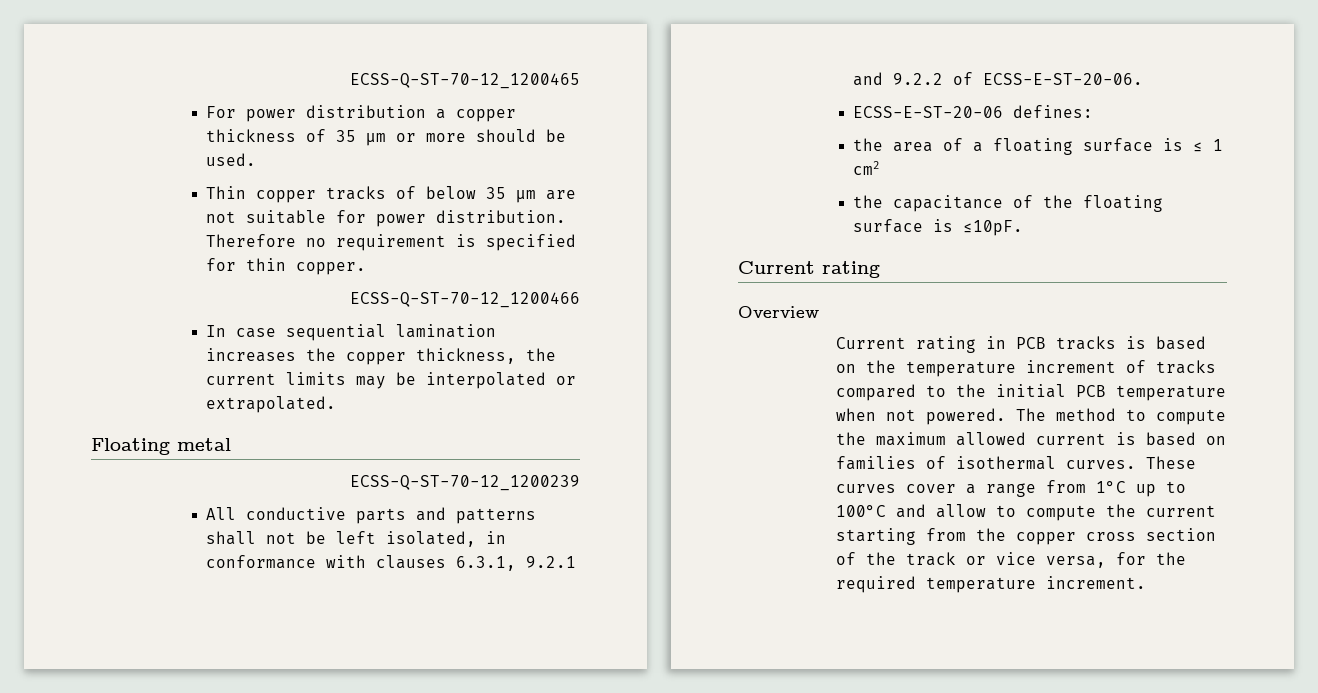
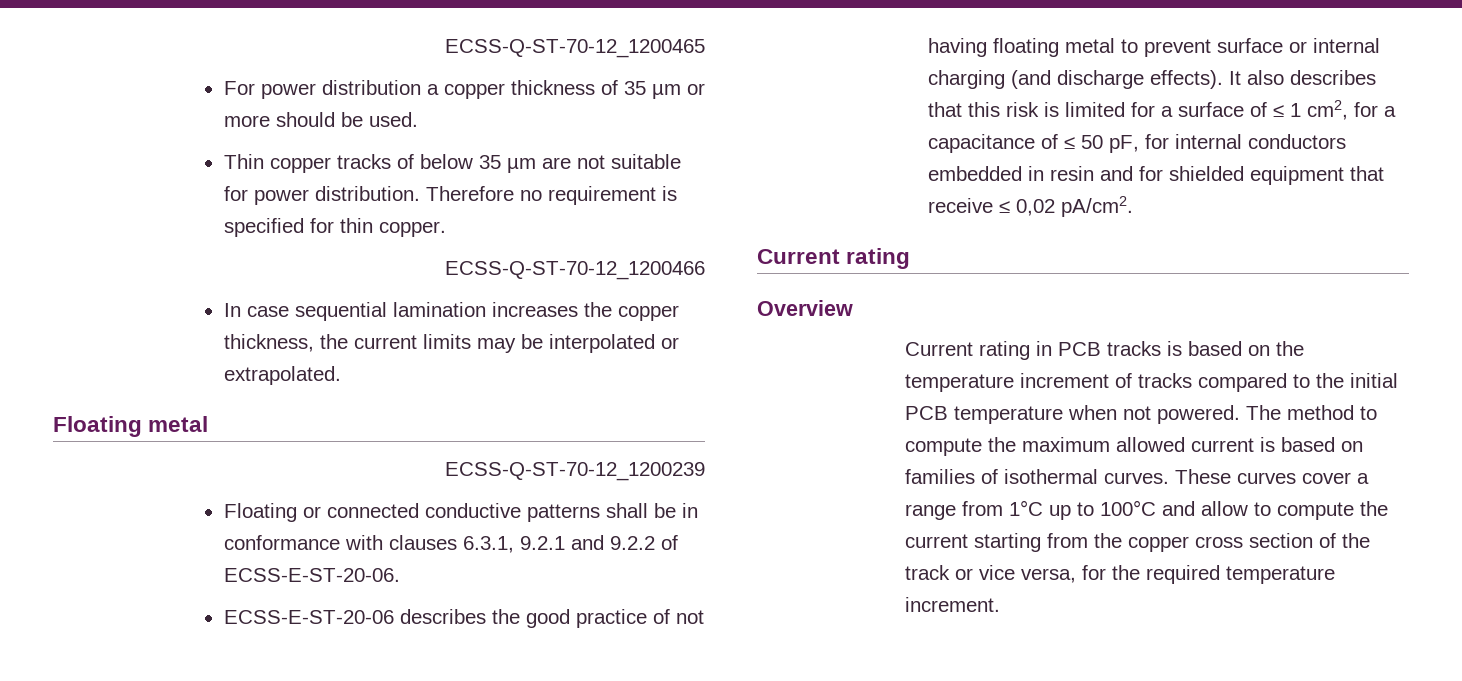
[205,507,536,524] [205,531,476,547] All conductive parts and patterns shall not be left isolated, -> [223,503,676,522] Floating or connected conductive patterns shall be
[1012,105,1093,118] [852,138,1223,155] [852,161,880,175] [852,195,1163,212] [852,219,1023,236] defines: // the area of a floating surface is ≤ 1 cm2 // the capacitance of the floating surface is ≤10pF. -> [399,609,704,628] [927,38,1380,57] [927,70,1376,89] [927,100,1396,120] [927,134,1346,153] [927,166,1384,185] [927,196,1133,217] describes the good practice of not having floating metal to prevent surface or internal charging (and discharge effects). It also describes that this risk is limited for a surface of ≤ 1 cm2, for a capacitance of ≤ 50 pF, for internal conductors embedded in resin and for shielded equipment that receive ≤ 0,02 pA/cm2.

